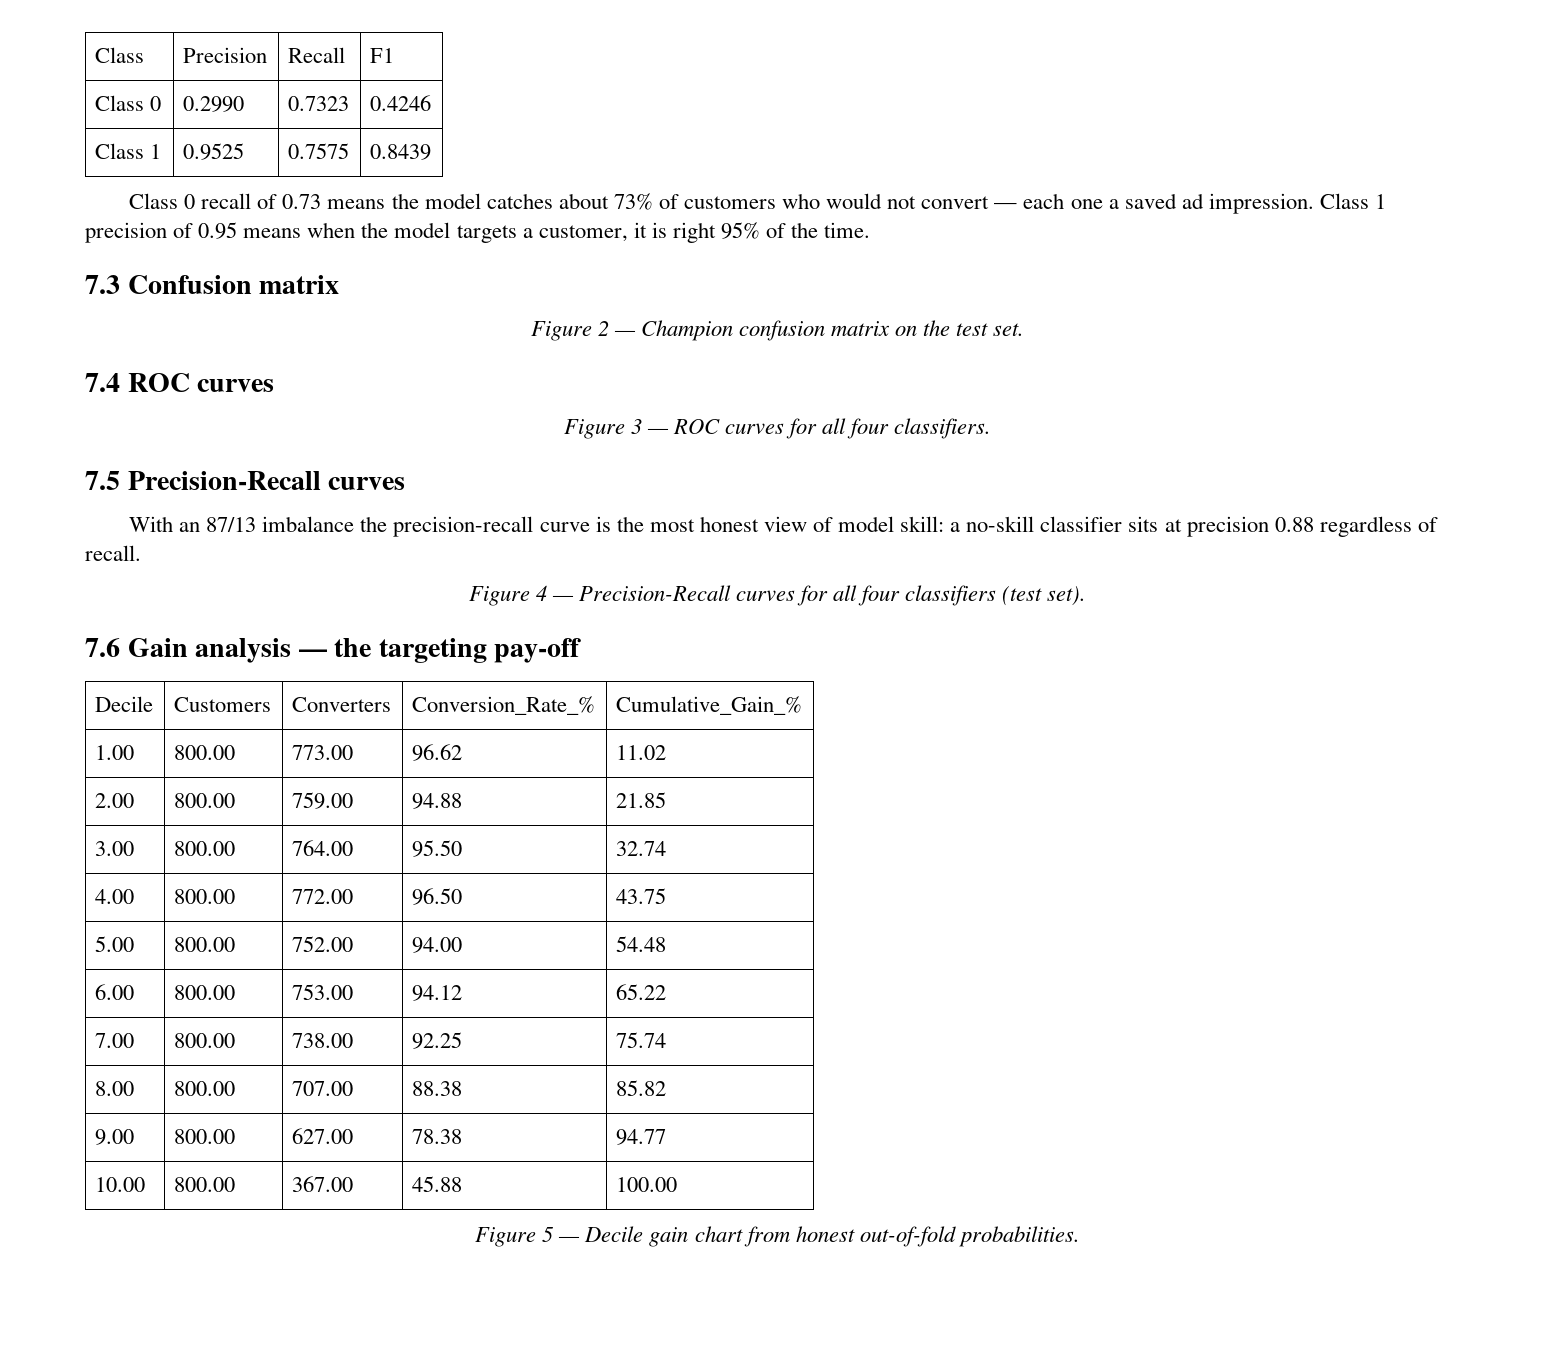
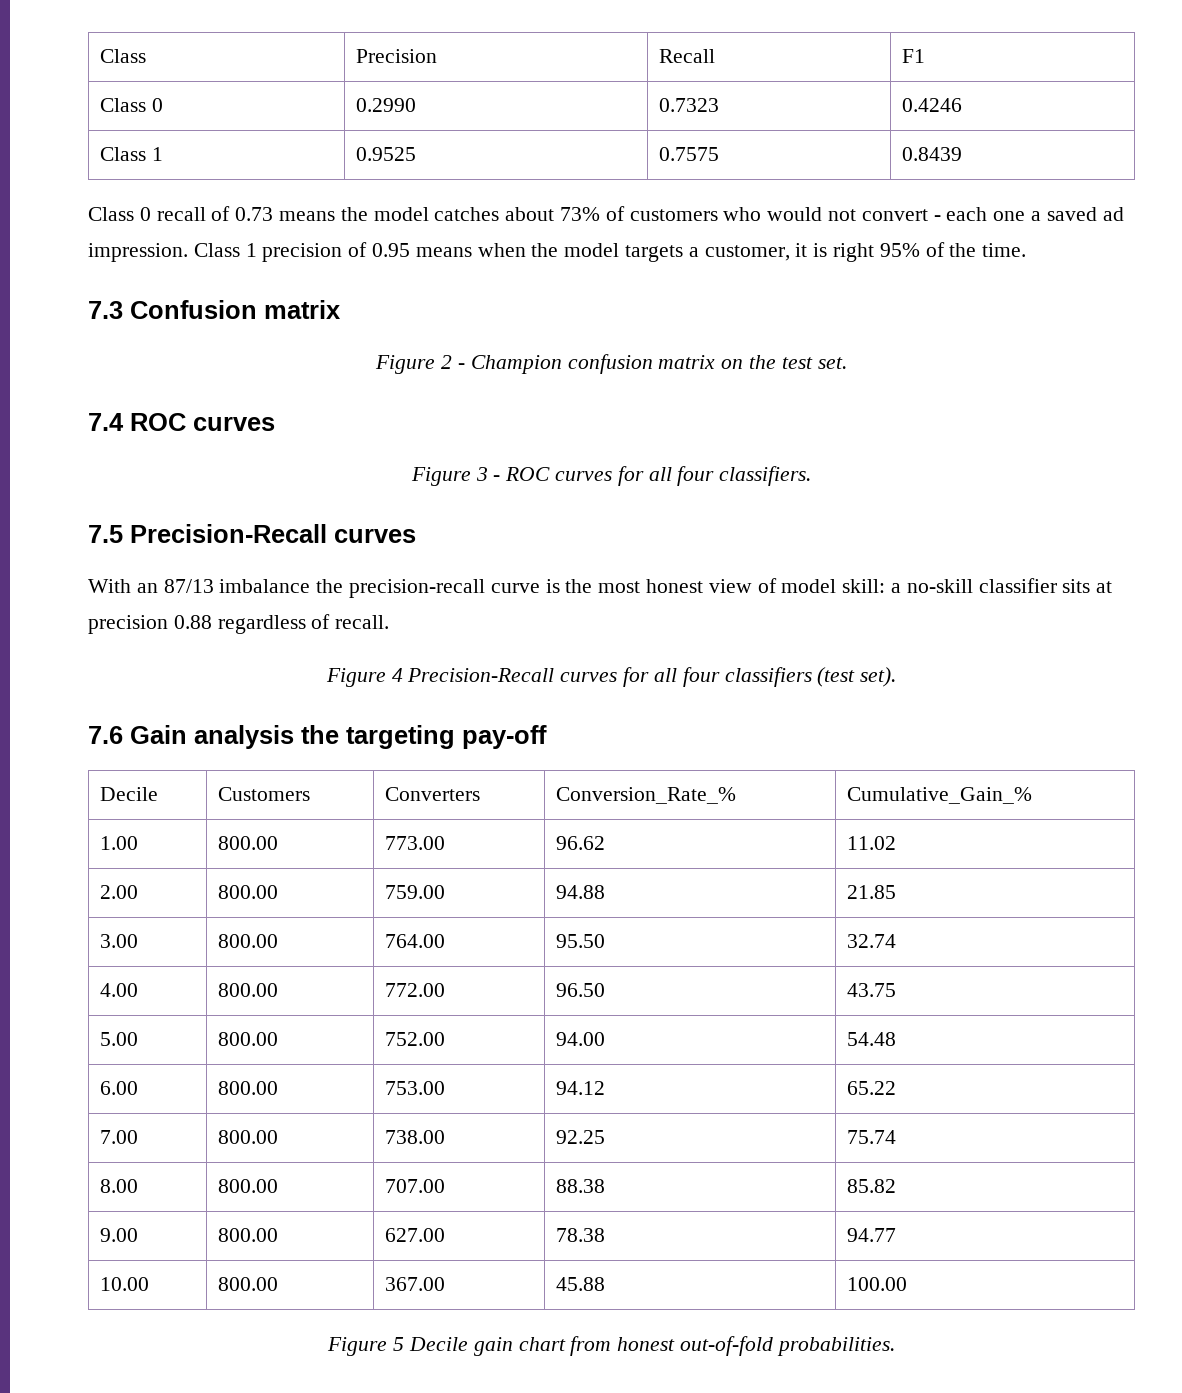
[994,203,1018,209] — -> [933,215,941,221] -
[613,330,636,336] — -> [457,363,465,369] -
[646,428,669,434] — -> [493,475,501,481] -
[551,595,574,601] — -> (403, 675) none
[298,649,327,657] — -> (294, 737) none
[558,1236,581,1242] — -> (405, 1344) none

